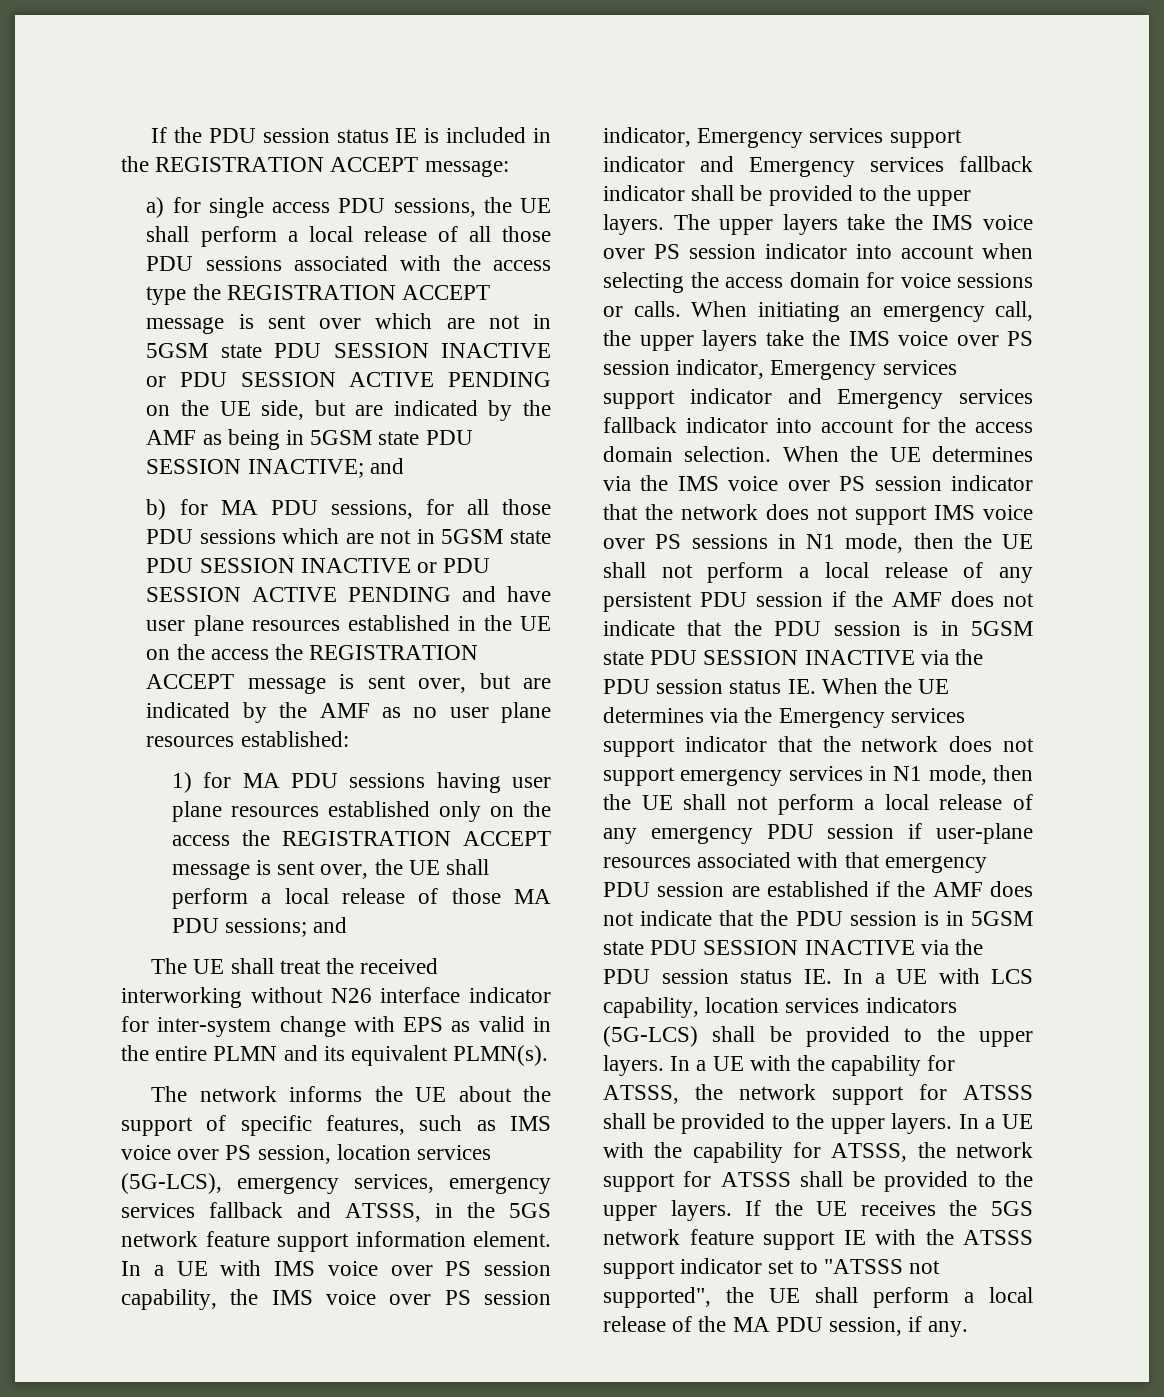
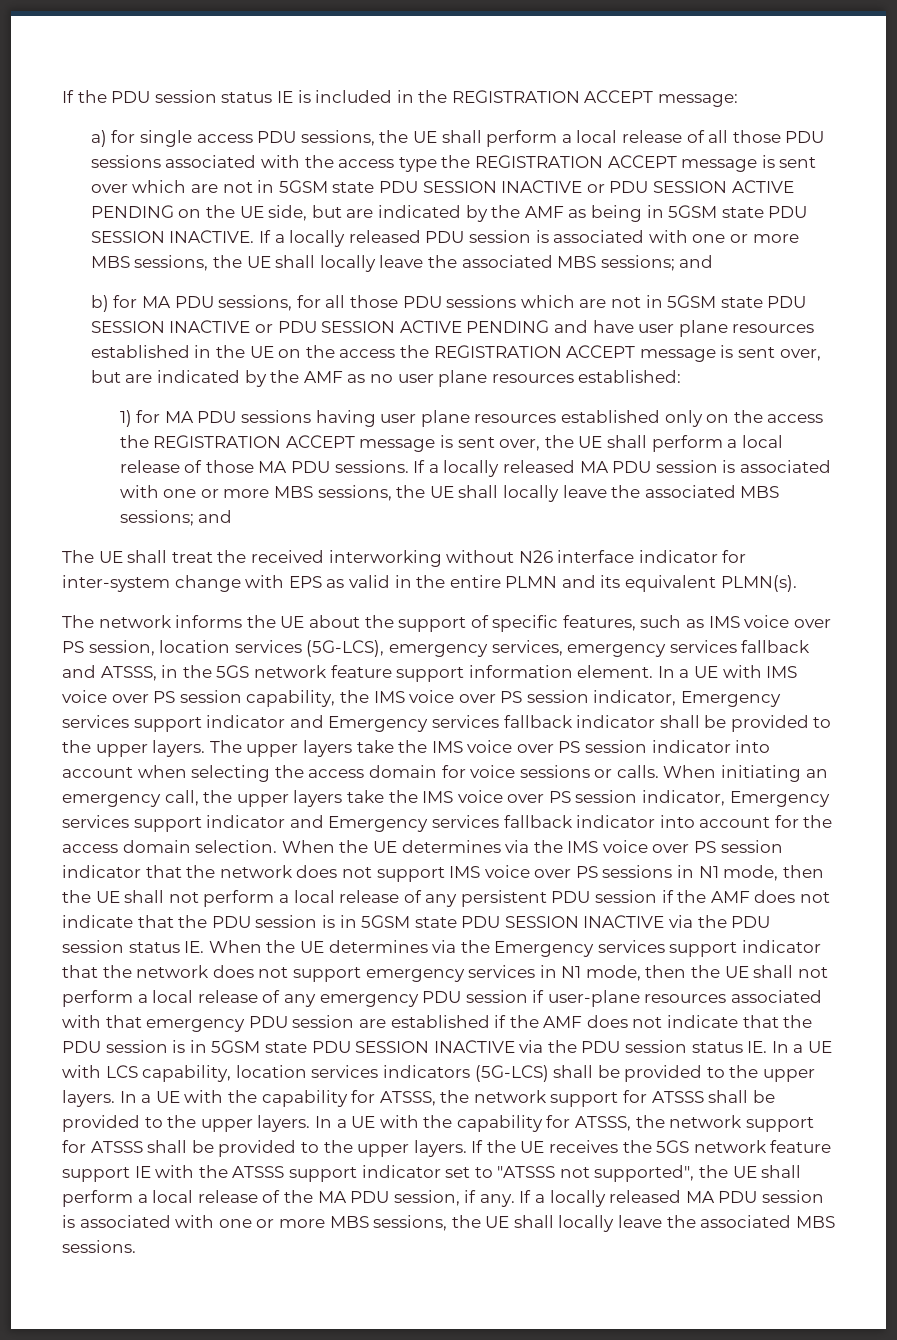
[247,459,364,478] INACTIVE; -> [169,230,799,247] [90,255,675,272] INACTIVE. If a locally released PDU session is associated with one or more MBS sessions, the UE shall locally leave the associated MBS sessions;
(219, 925) none -> [334,460,831,477] [119,485,780,502] sessions. If a locally released MA PDU session is associated with one or more MBS sessions, the UE shall locally leave the associated MBS
(969, 1329) none -> [519,1190,825,1207] [62,1215,835,1232] [62,1240,136,1253] If a locally released MA PDU session is associated with one or more MBS sessions, the UE shall locally leave the associated MBS sessions.

